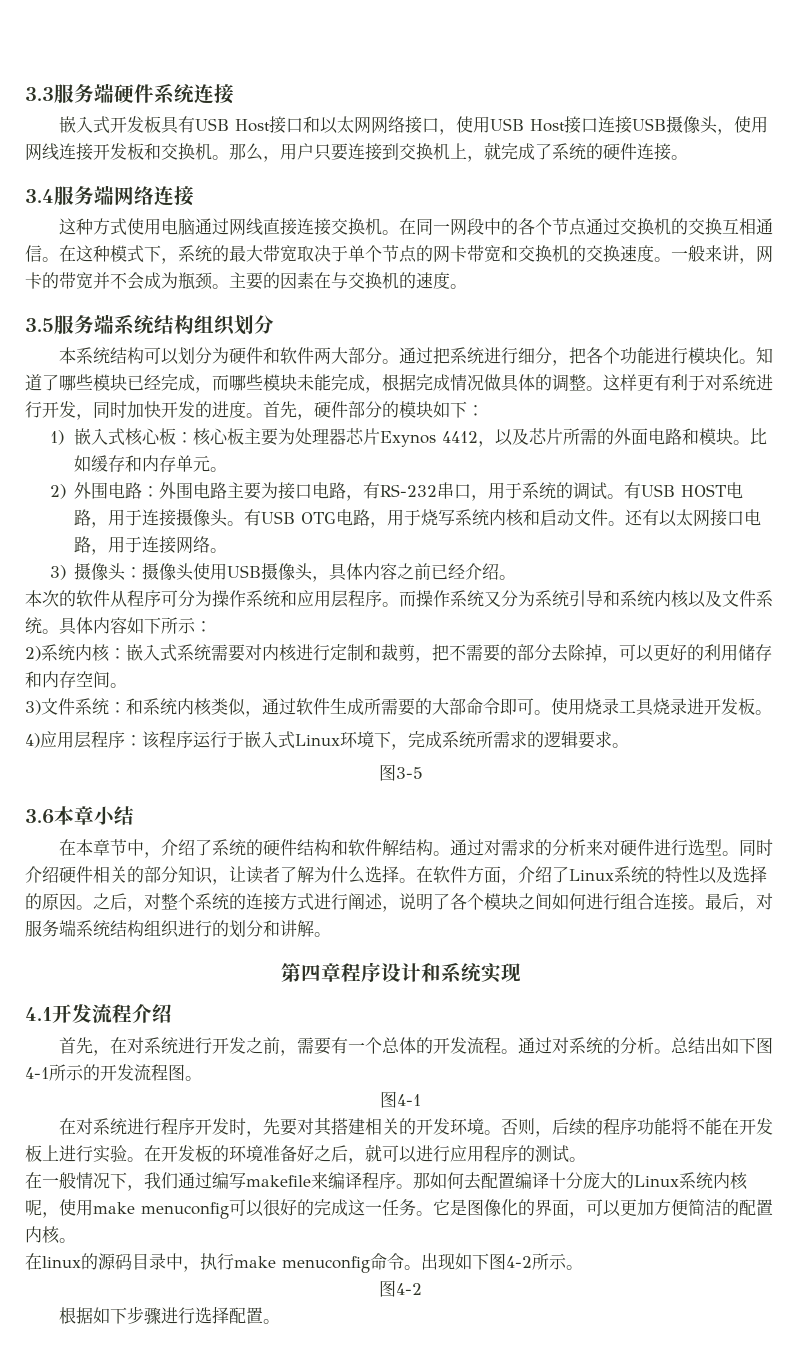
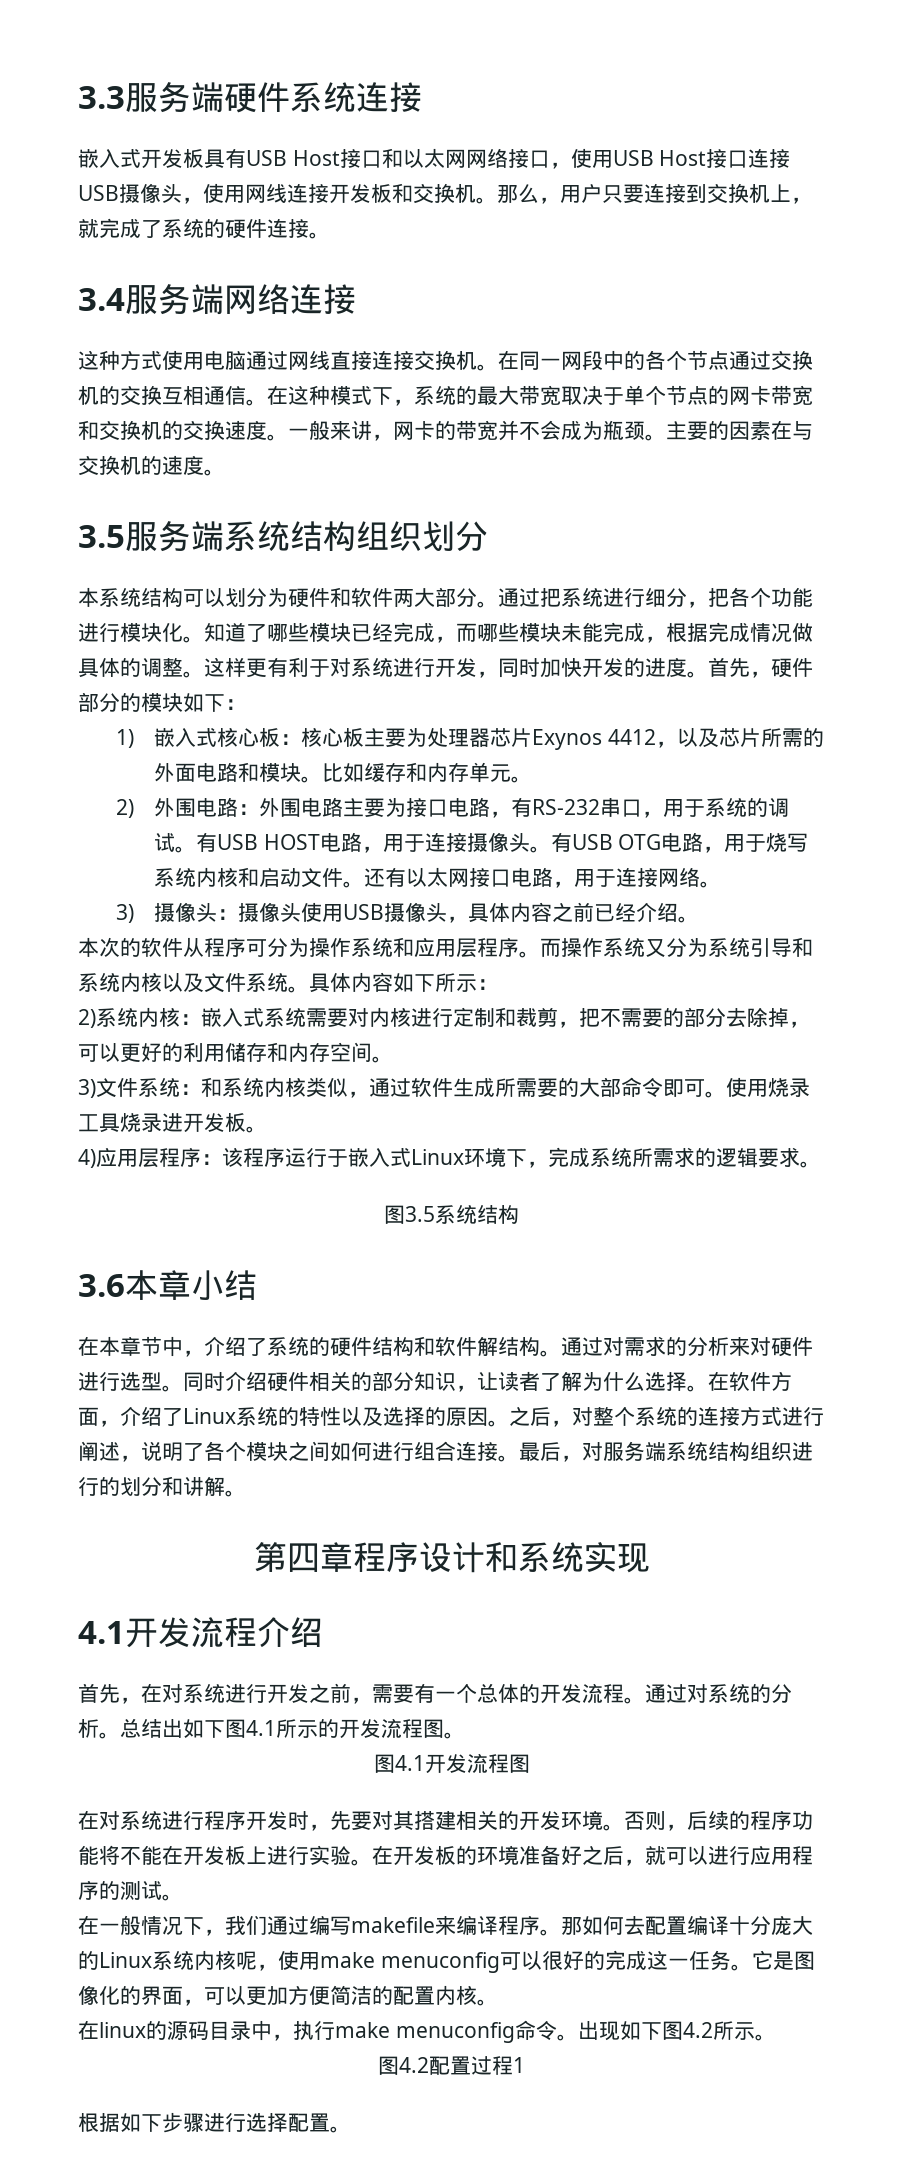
[395,767,423,779] 3-5 -> [405,1205,519,1224] 3.5系统结构
[25,1067,49,1079] 4-1 -> [246,1720,276,1736] 4.1
[397,1094,421,1106] 4-1 -> [394,1753,530,1774] 4.1开发流程图
[506,1256,532,1268] 4-2 -> [682,2022,713,2038] 4.2
[396,1283,422,1295] 4-2 -> [399,2056,525,2075] 4.2配置过程1

